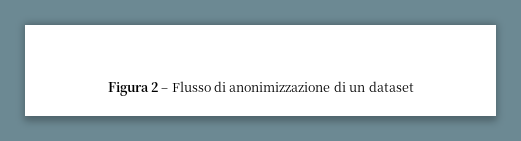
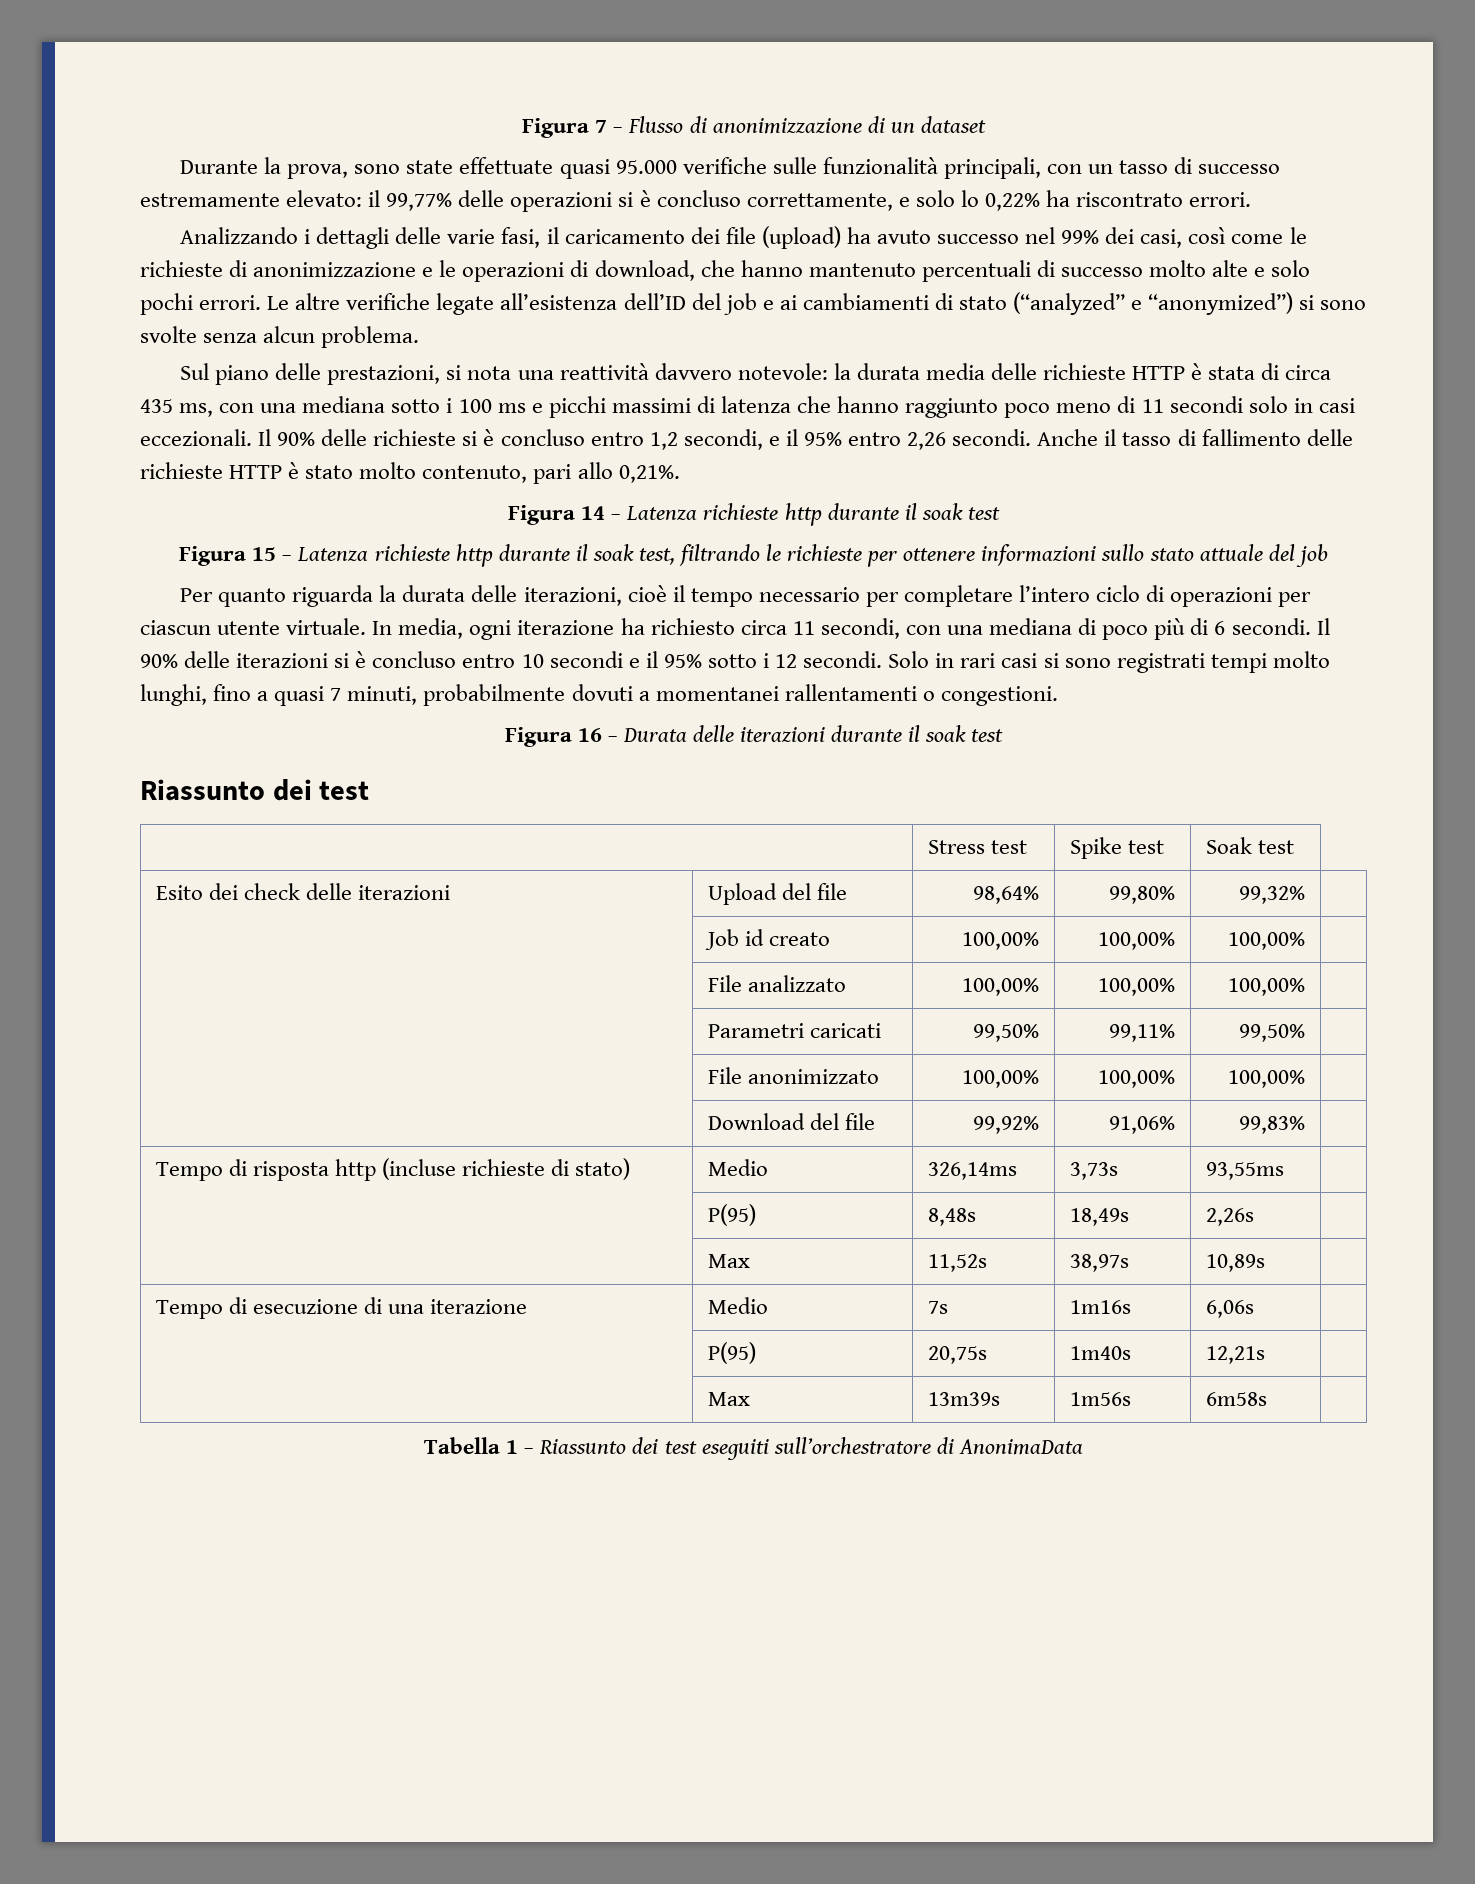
[107,82,158,96] Figura 2 -> [522,118,608,138] Figura 7
(414, 86) none -> [180,157,1281,179] [140,190,1252,212] [180,226,1307,249] [140,260,1311,282] [140,292,1367,315] [140,326,420,348] [180,363,1332,385] [140,396,1355,418] [140,429,1353,450] [140,462,680,484] [508,503,1000,526] [179,544,1328,567] [180,585,1312,607] [140,618,1330,640] [140,651,1330,673] [140,684,1058,706] [504,725,1004,747] [140,779,370,801] [927,840,1027,854] [1069,837,1164,859] [1205,837,1294,854] [155,883,451,900] [707,883,847,905] [973,886,1040,904] [1109,886,1176,904] [1239,886,1306,904] [704,929,830,950] [962,932,1040,950] [1098,932,1176,950] [1228,932,1306,950] [707,975,846,992] [962,978,1040,996] [1098,978,1176,996] [1228,978,1306,996] [707,1023,881,1038] [973,1024,1040,1042] [1109,1024,1176,1042] [1239,1024,1306,1042] [707,1067,879,1084] [962,1070,1040,1088] [1098,1070,1176,1088] [1228,1070,1306,1088] [707,1113,875,1130] [973,1116,1040,1134] [1109,1116,1176,1134] [1239,1116,1306,1134] [155,1158,631,1181] [707,1159,768,1176] [927,1162,1017,1180] [1069,1162,1118,1180] [1205,1162,1284,1180] [707,1204,756,1226] [927,1208,976,1226] [1069,1208,1129,1226] [1205,1208,1254,1226] [707,1254,750,1268] [927,1254,987,1272] [1069,1254,1129,1272] [1205,1254,1265,1272] [155,1297,528,1319] [707,1297,768,1314] [927,1301,948,1314] [1069,1300,1131,1314] [1205,1300,1254,1318] [707,1342,756,1364] [927,1346,987,1364] [1069,1346,1131,1360] [1205,1346,1265,1364] [707,1392,750,1406] [927,1392,1000,1406] [1069,1392,1131,1406] [1205,1392,1267,1406] [424,1437,1083,1460] // Durante la prova, sono state effettuate quasi 95.000 verifiche sulle funzionalità principali, con un tasso di successo estremamente elevato: il 99,77% delle operazioni si è concluso correttamente, e solo lo 0,22% ha riscontrato errori. // Analizzando i dettagli delle varie fasi, il caricamento dei file (upload) ha avuto successo nel 99% dei casi, così come le richieste di anonimizzazione e le operazioni di download, che hanno mantenuto percentuali di successo molto alte e solo pochi errori. Le altre verifiche legate all’esistenza dell’ID del job e ai cambiamenti di stato (“analyzed” e “anonymized”) si sono svolte senza alcun problema. // Sul piano delle prestazioni, si nota una reattività davvero notevole: la durata media delle richieste HTTP è stata di circa 435 ms, con una mediana sotto i 100 ms e picchi massimi di latenza che hanno raggiunto poco meno di 11 secondi solo in casi eccezionali. Il 90% delle richieste si è concluso entro 1,2 secondi, e il 95% entro 2,26 secondi. Anche il tasso di fallimento delle richieste HTTP è stato molto contenuto, pari allo 0,21%. // Figura 14 – Latenza richieste http durante il soak test // Figura 15 – Latenza richieste http durante il soak test, filtrando le richieste per ottenere informazioni sullo stato attuale del job // Per quanto riguarda la durata delle iterazioni, cioè il tempo necessario per completare l’intero ciclo di operazioni per ciascun utente virtuale. In media, ogni iterazione ha richiesto circa 11 secondi, con una mediana di poco più di 6 secondi. Il 90% delle iterazioni si è concluso entro 10 secondi e il 95% sotto i 12 secondi. Solo in rari casi si sono registrati tempi molto lunghi, fino a quasi 7 minuti, probabilmente dovuti a momentanei rallentamenti o congestioni. // Figura 16 – Durata delle iterazioni durante il soak test // Riassunto dei test // | Stress test | Spike test | Soak test // Esito dei check delle iterazioni | Upload del file | 98,64% | 99,80% | 99,32% | // | Job id creato | 100,00% | 100,00% | 100,00% | // | File analizzato | 100,00% | 100,00% | 100,00% | // | Parametri caricati | 99,50% | 99,11% | 99,50% | // | File anonimizzato | 100,00% | 100,00% | 100,00% | // | Download del file | 99,92% | 91,06% | 99,83% | // Tempo di risposta http (incluse richieste di stato) | Medio | 326,14ms | 3,73s | 93,55ms | // | P(95) | 8,48s | 18,49s | 2,26s | // | Max | 11,52s | 38,97s | 10,89s | // Tempo di esecuzione di una iterazione | Medio | 7s | 1m16s | 6,06s | // | P(95) | 20,75s | 1m40s | 12,21s | // | Max | 13m39s | 1m56s | 6m58s | // Tabella 1 – Riassunto dei test eseguiti sull’orchestratore di AnonimaData

